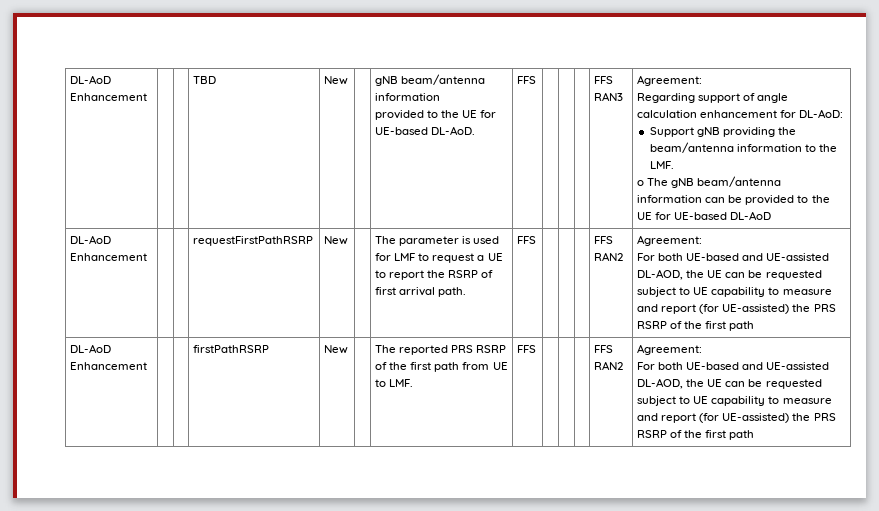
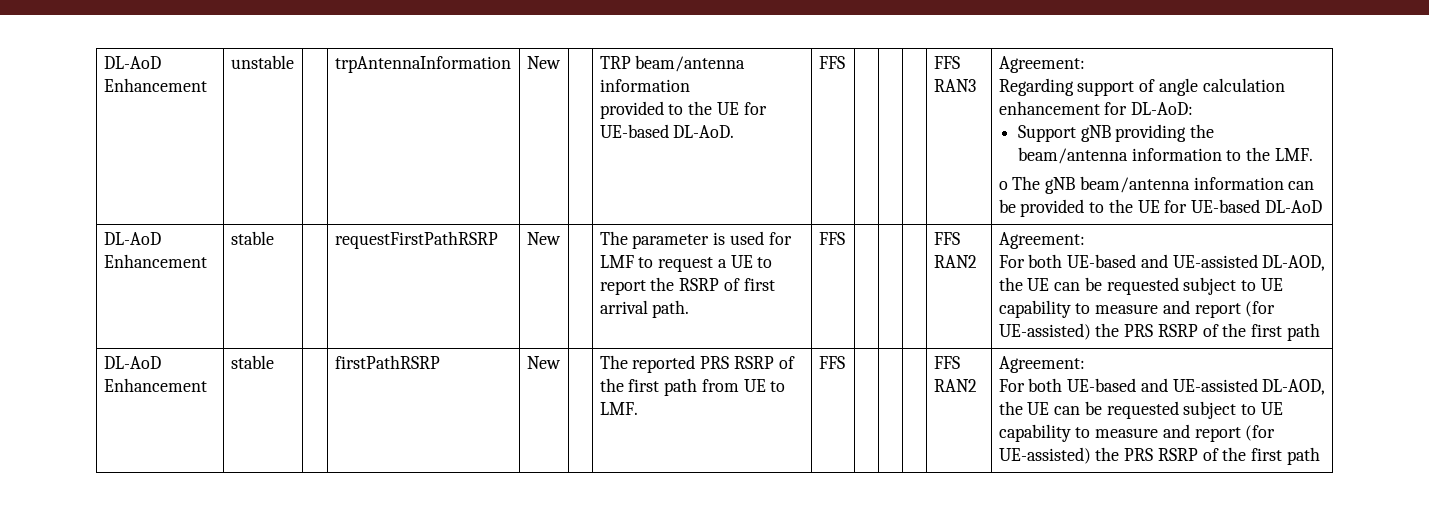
[69,75,111,84] [69,93,147,101] [192,76,216,84] [323,76,348,85] [374,76,398,86] DL-AoD Enhancement | | | TBD | New | | gNB -> [103,56,161,69] [103,78,207,92] [230,55,294,69] [334,56,511,73] [526,56,561,69] [599,56,631,69] DL-AoD Enhancement | unstable | | trpAntennaInformation | New | | TRP
(147, 257) none -> [230,231,274,245] stable
(147, 366) none -> [230,355,274,369] stable

